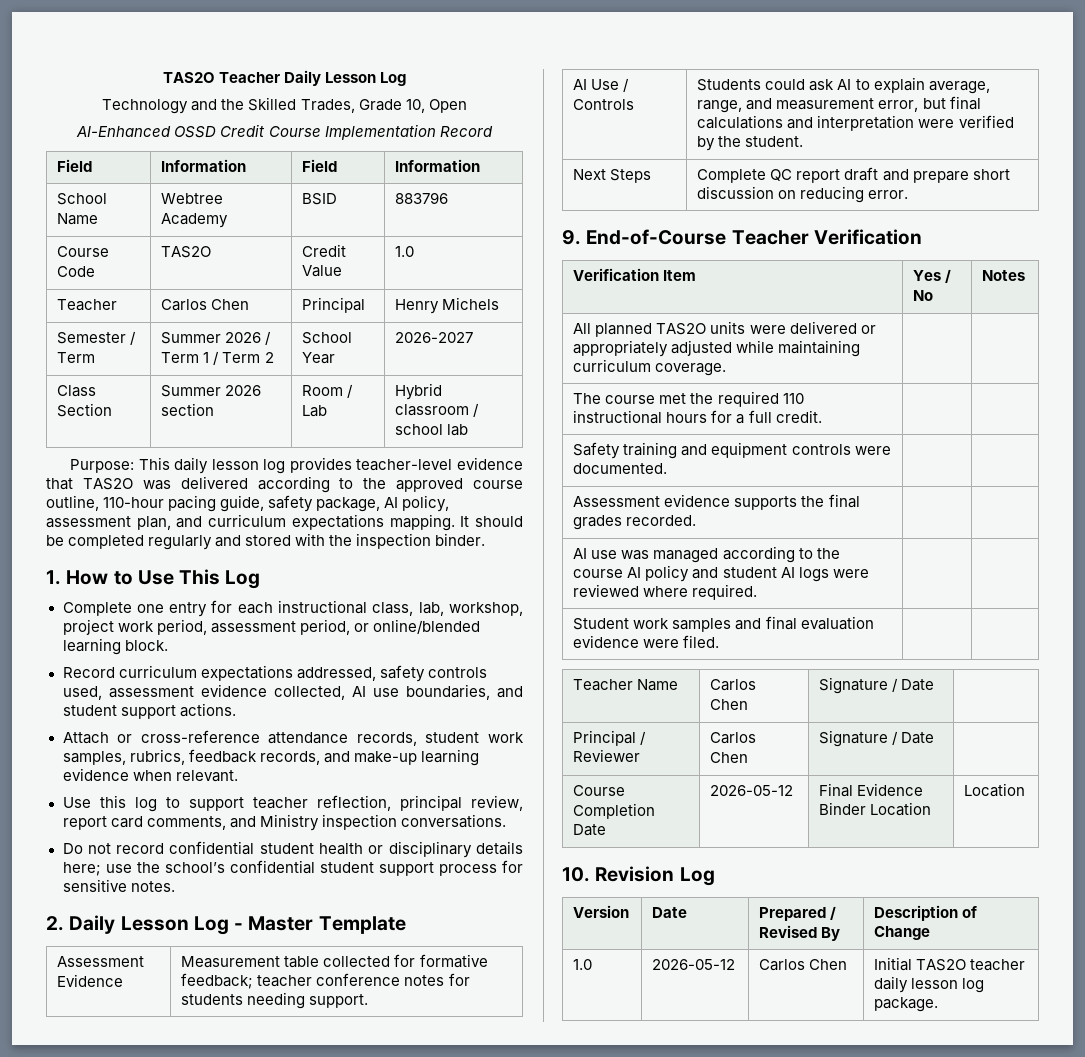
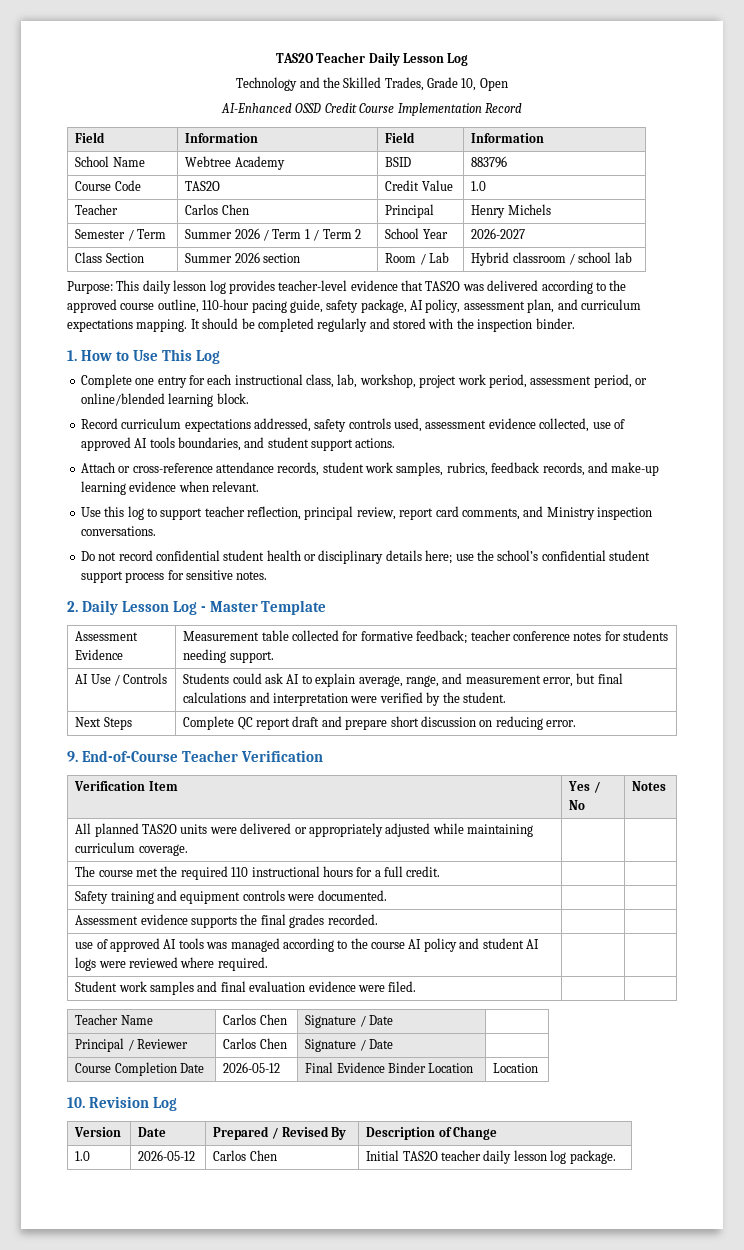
[351,686,399,697] AI use -> [592,419,625,429] [80,437,175,451] use of approved AI tools
[573,548,618,559] AI use -> [75,938,204,952] use of approved AI tools

